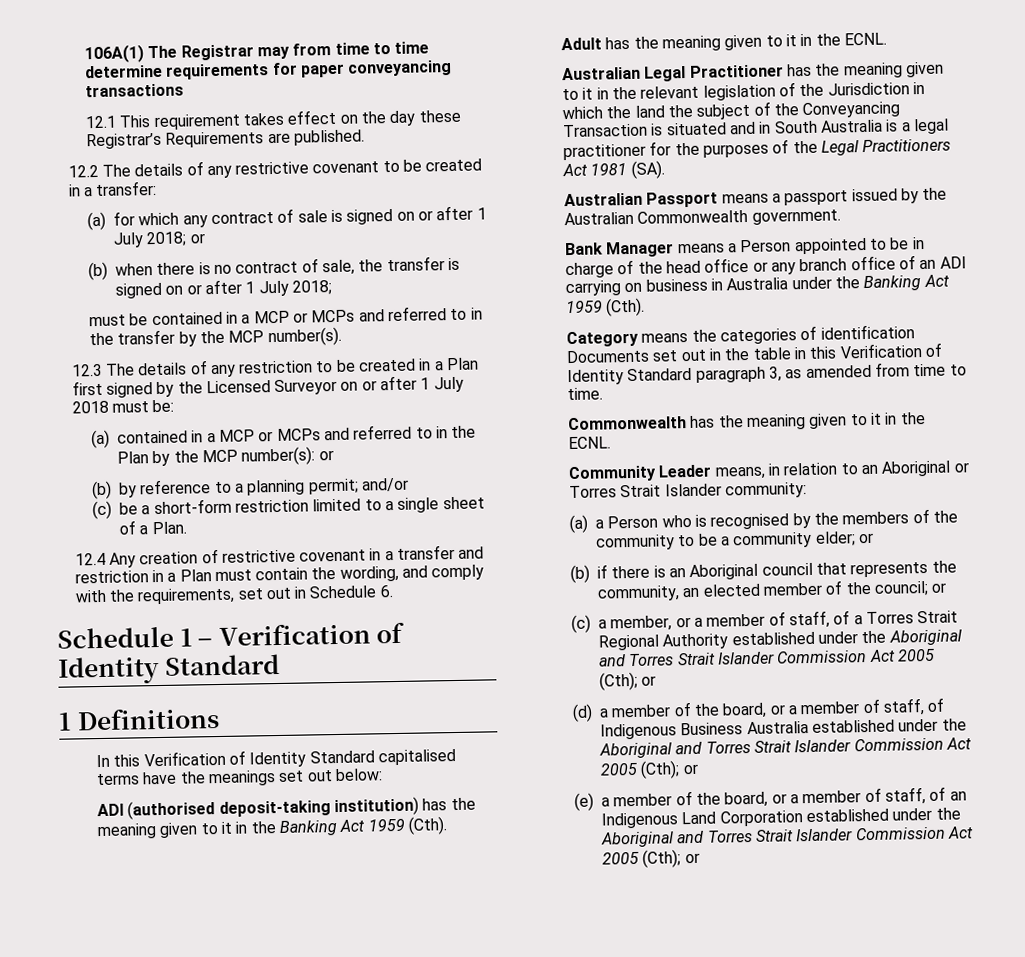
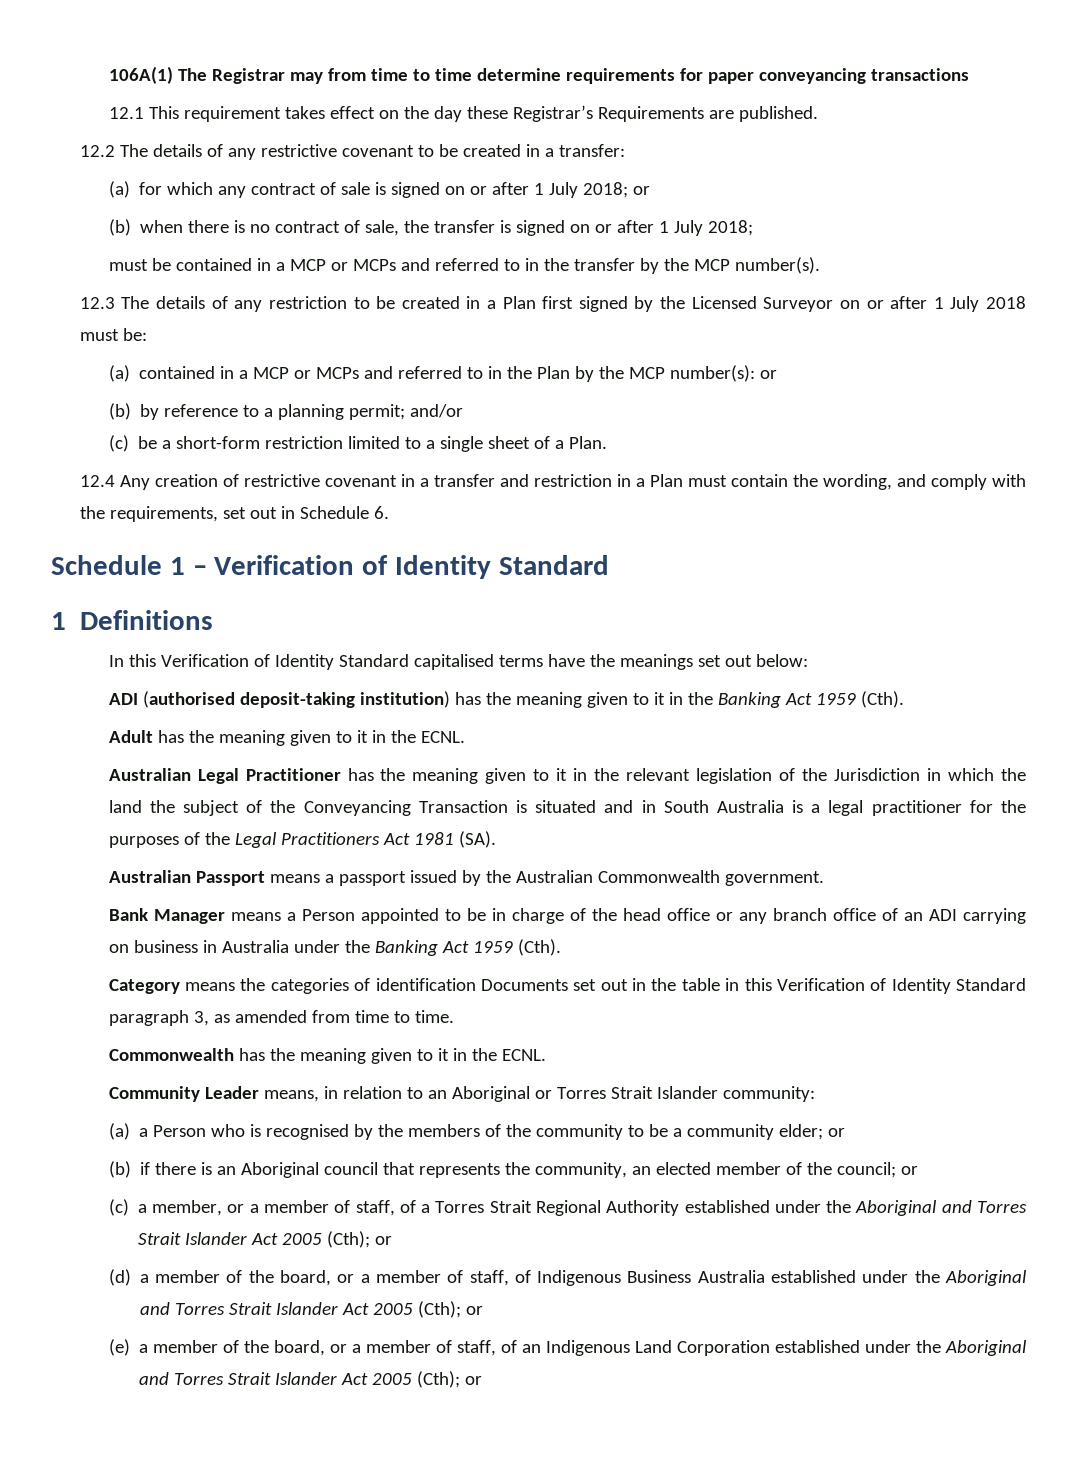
[776,650,868,664] Commission -> (247, 1238) none
[853,737,944,752] Commission -> (338, 1308) none
[854,826,946,841] Commission -> (337, 1378) none

